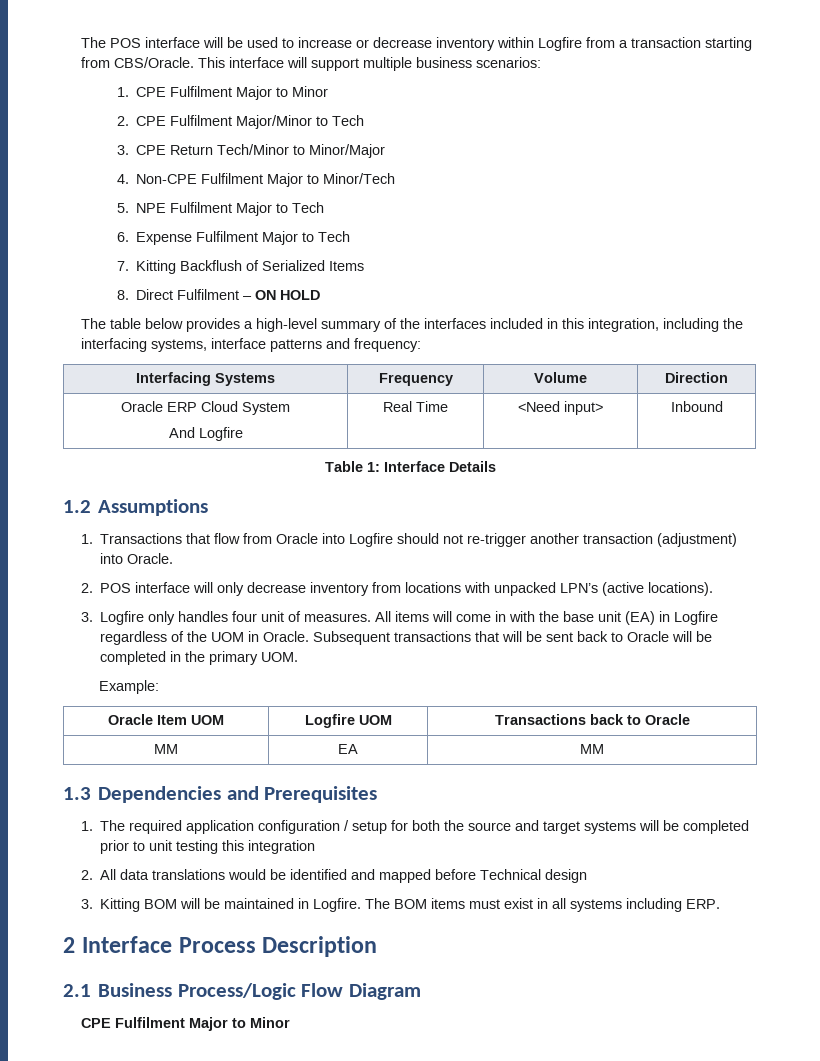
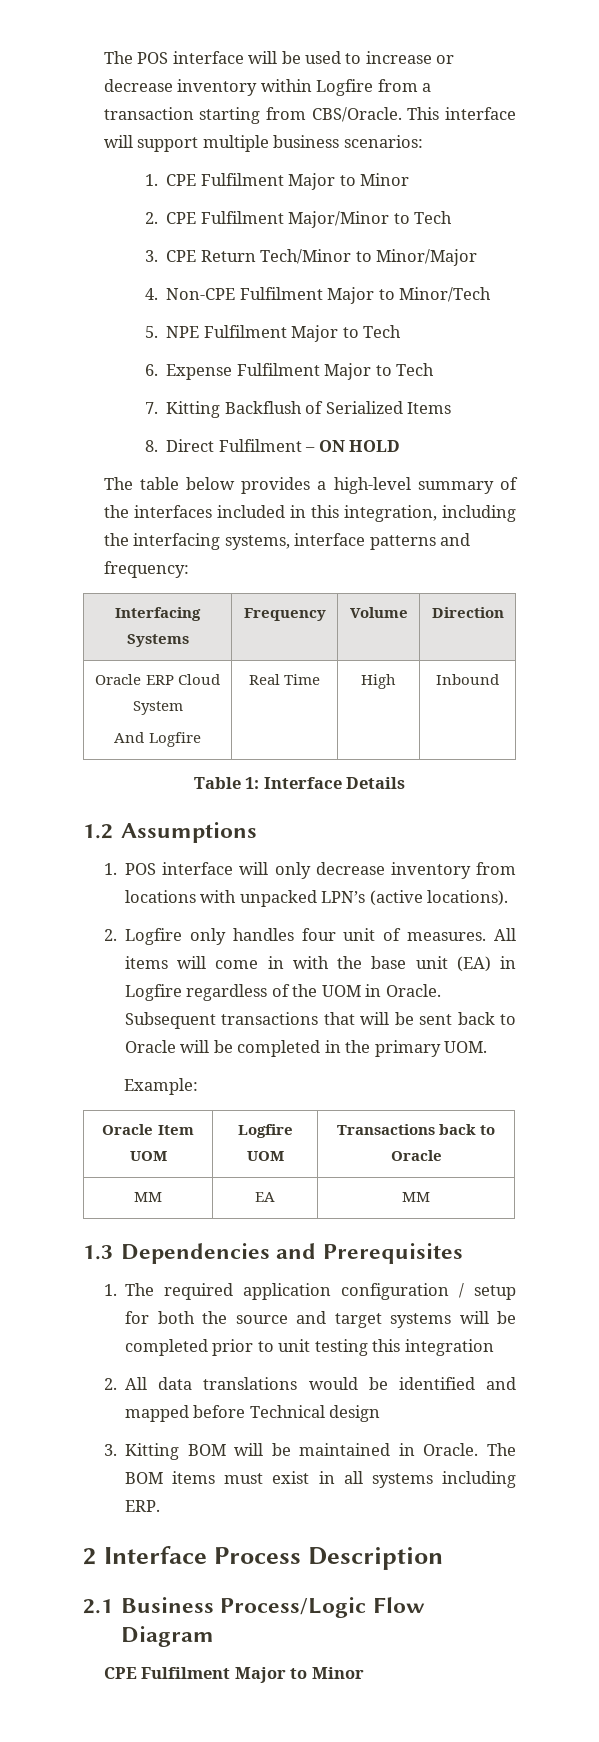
[518,401,603,415] <Need input> -> [361,674,396,689] High
[100,533,738,547] [100,553,174,564] [80,583,93,593] Transactions that flow from Oracle into Logfire should not re-trigger another transaction (adjustment) into Oracle. // 2. -> (117, 869) none
[80,612,93,622] 3. -> [103,929,117,941] 2.
[313,898,362,912] Logfire. -> [423,1443,479,1456] Oracle.

